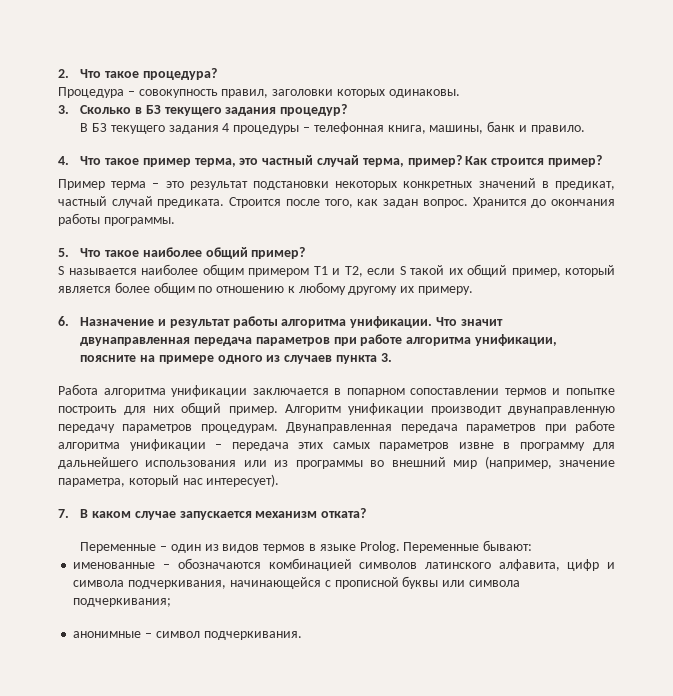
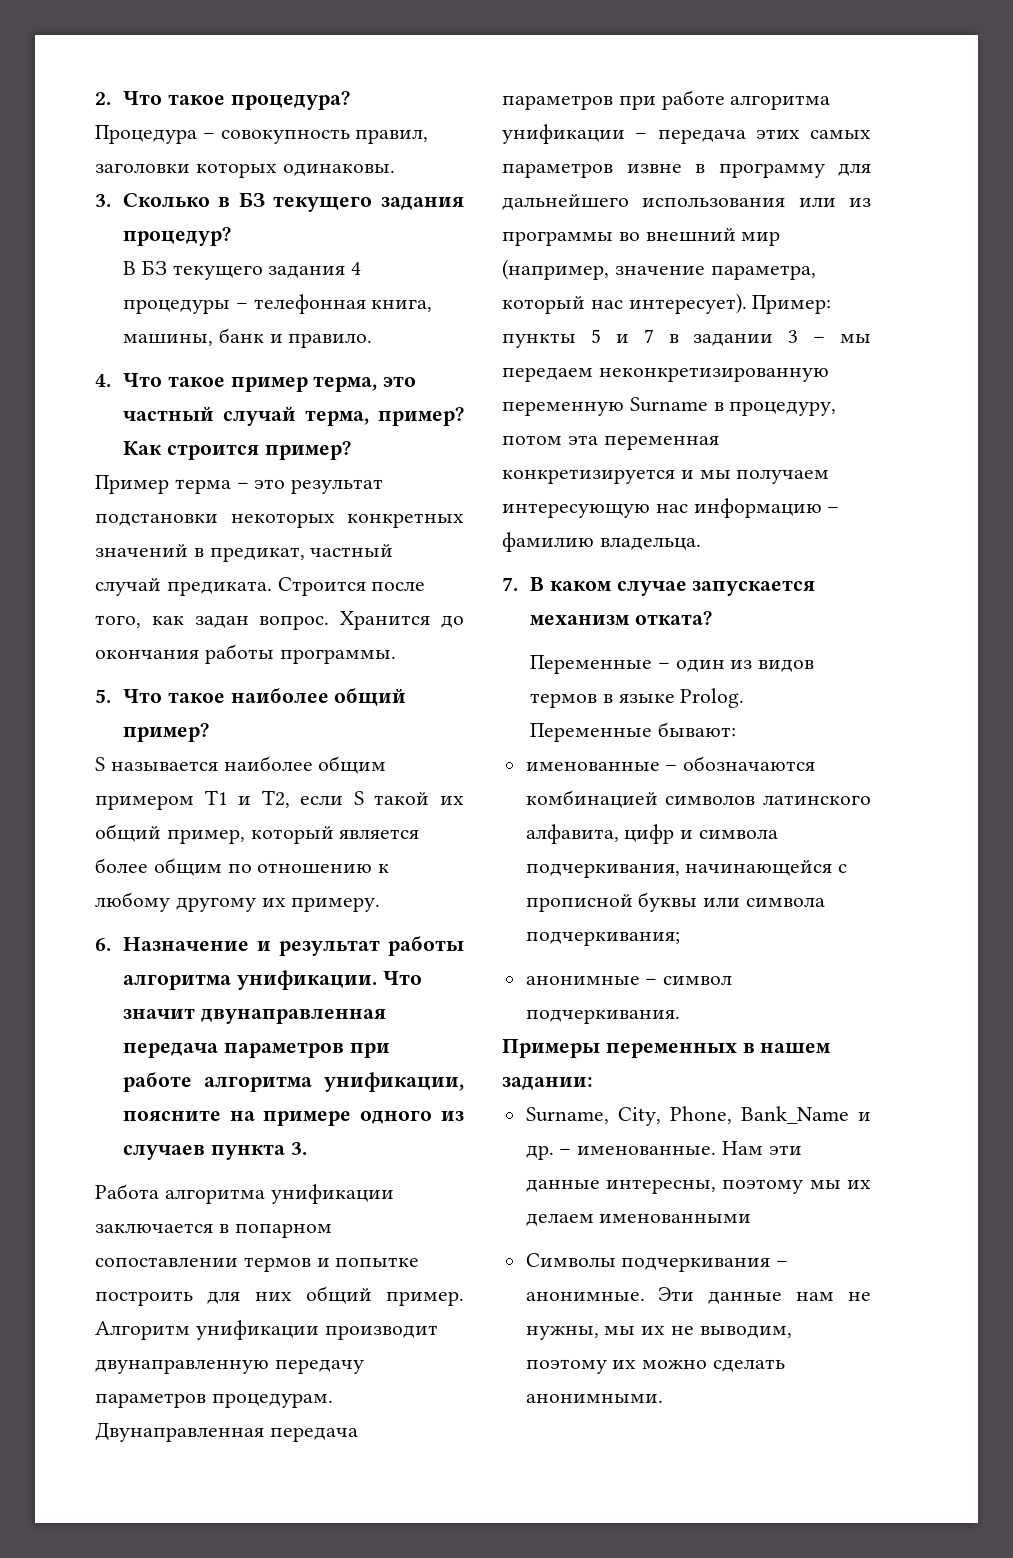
(280, 480) none -> [752,295,832,314] [502,329,871,348] [502,367,829,382] [502,397,837,416] [502,435,719,450] [502,469,830,484] [502,498,840,518] [502,532,701,552] Пример: пункты 5 и 7 в задании 3 – мы передаем неконкретизированную переменную Surname в процедуру, потом эта переменная конкретизируется и мы получаем интересующую нас информацию – фамилию владельца.
(302, 635) none -> [502,1039,832,1058] [502,1076,593,1090] [525,1106,871,1126] [525,1141,802,1160] [525,1179,871,1194] [525,1213,752,1226] [525,1253,789,1272] [525,1287,871,1304] [525,1325,792,1340] [525,1359,786,1374] [525,1394,663,1403] // Примеры переменных в нашем задании: // Surname, City, Phone, Bank_Name и др. – именованные. Нам эти данные интересны, поэтому мы их делаем именованными // Символы подчеркивания – анонимные. Эти данные нам не нужны, мы их не выводим, поэтому их можно сделать анонимными.

